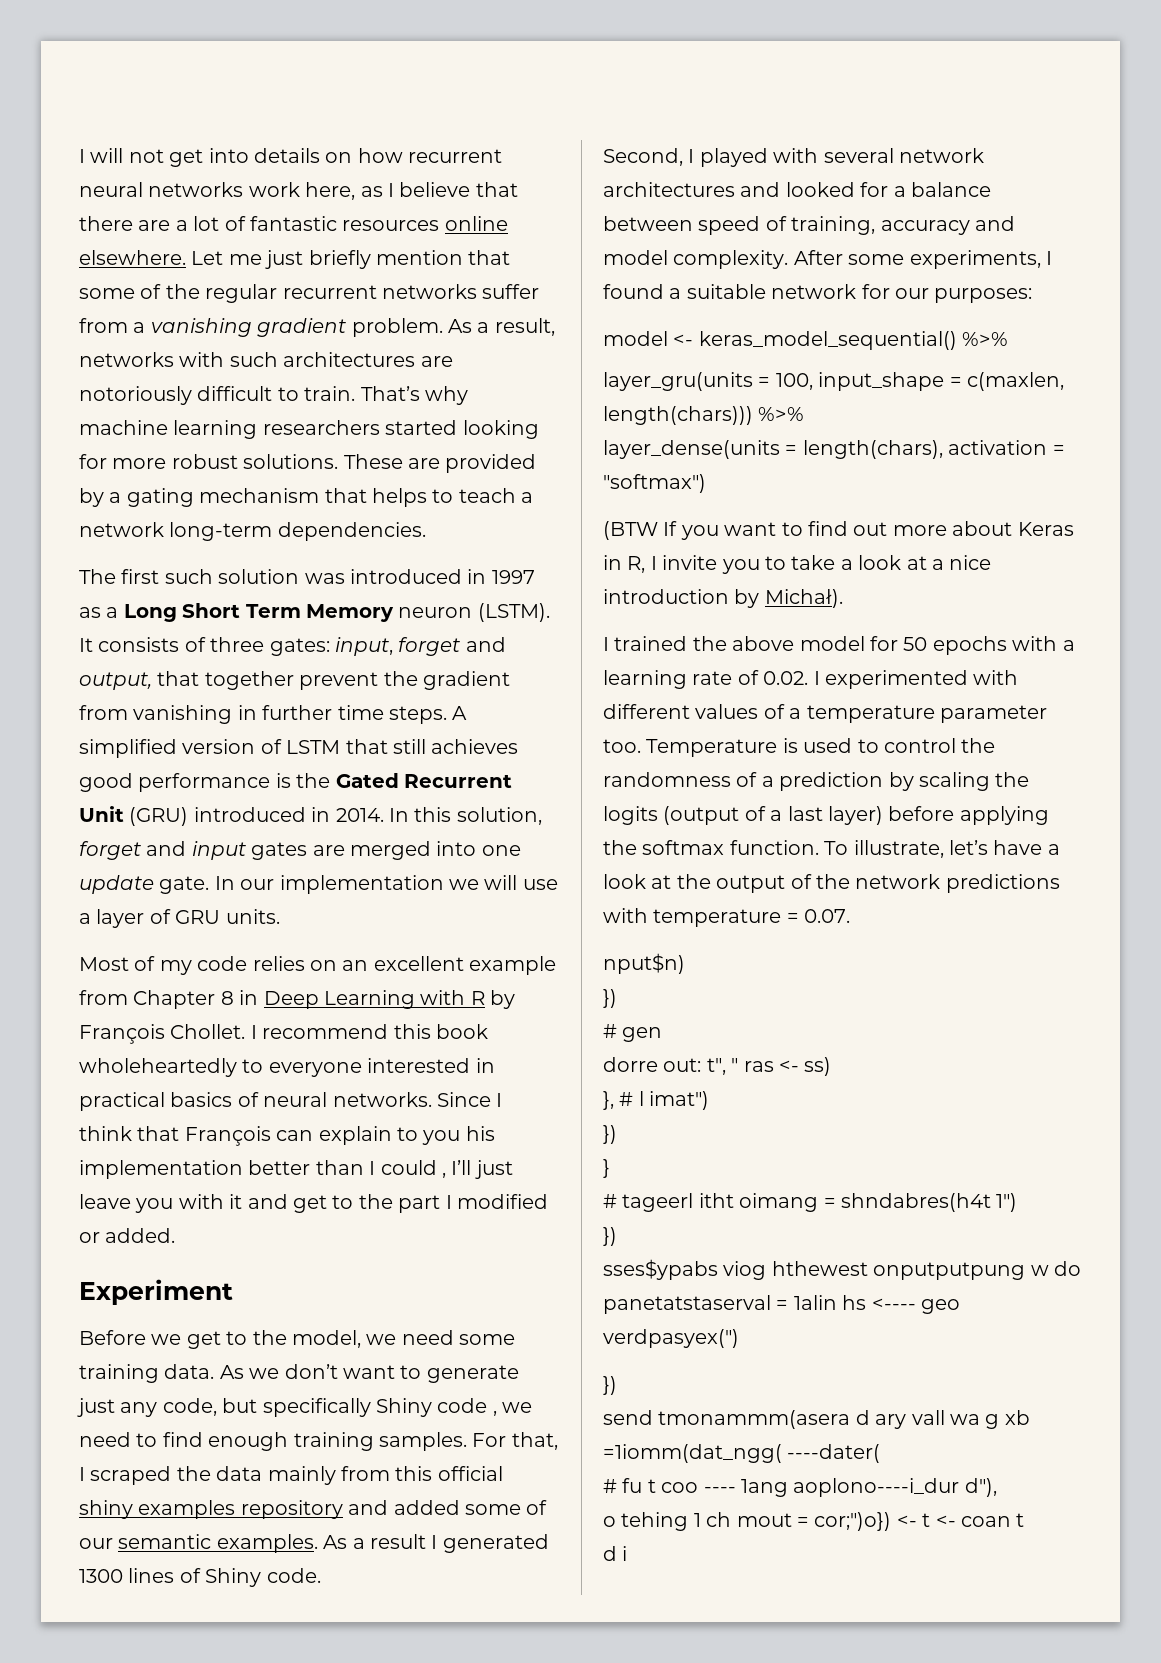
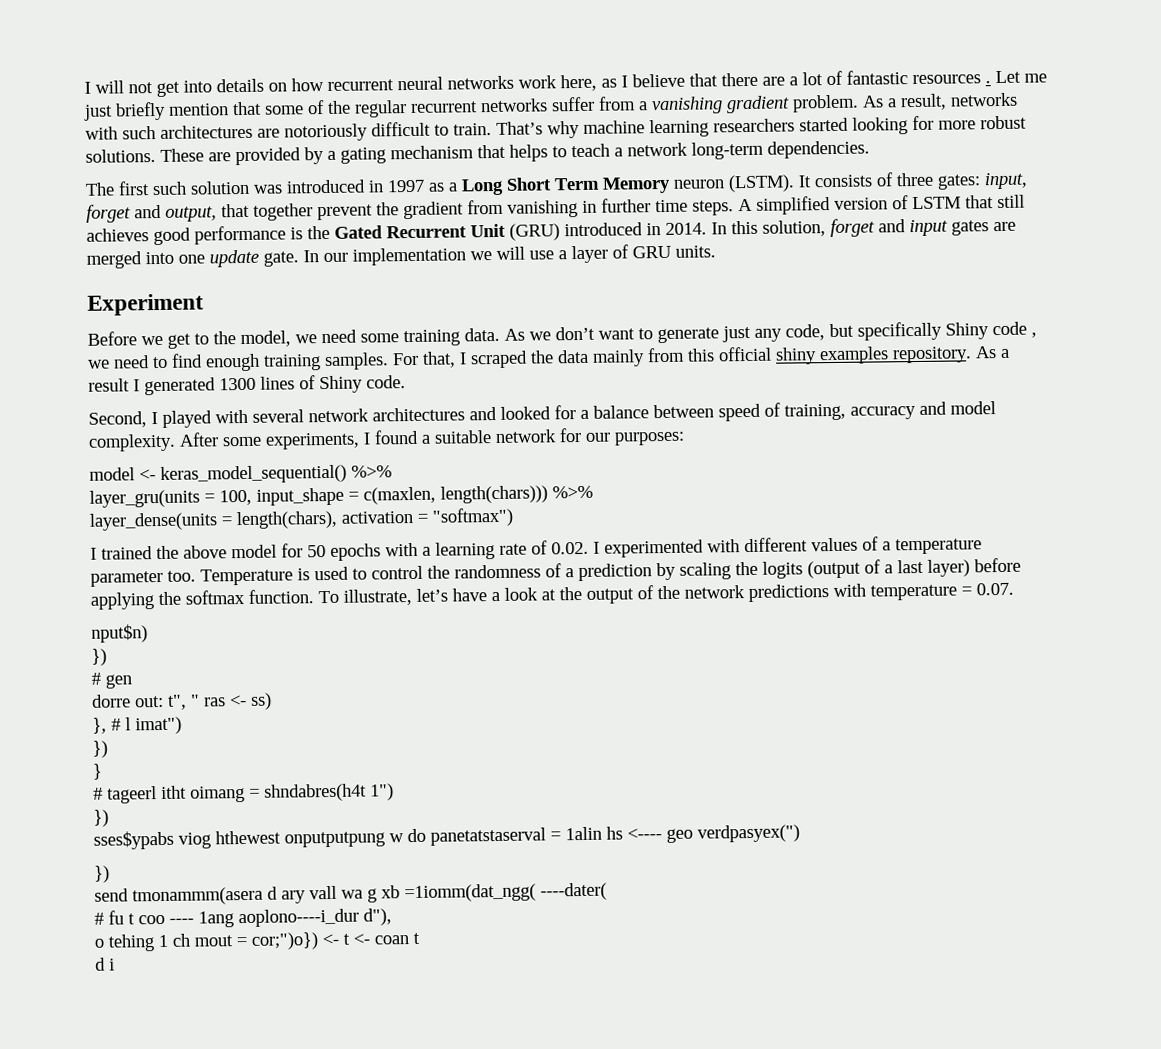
[444,216,508,231] [79,250,186,265] online elsewhere. -> [985,80,991,84] .
[79,956,557,975] [79,990,516,1009] [79,1024,488,1044] [79,1058,495,1077] [79,1092,503,1111] [79,1126,495,1146] [79,1160,513,1179] [79,1194,548,1213] [79,1228,176,1243] // Most of my code relies on an excellent example from Chapter 8 in Deep Learning with R by François Chollet. I recommend this book wholeheartedly to everyone interested in practical basics of neural networks. Since I think that François can explain to you his implementation better than I could , I’ll just leave you with it and get to the part I modified or added. -> (716, 251) none
[240,1500,548,1519] [79,1534,318,1553] repository and added some of our semantic examples. -> [892,346,972,364] repository.
[603,521,1074,540] [603,555,992,574] [603,589,843,608] // (BTW If you want to find out more about Keras in R, I invite you to take a look at a nice introduction by Michał). -> (514, 517) none

